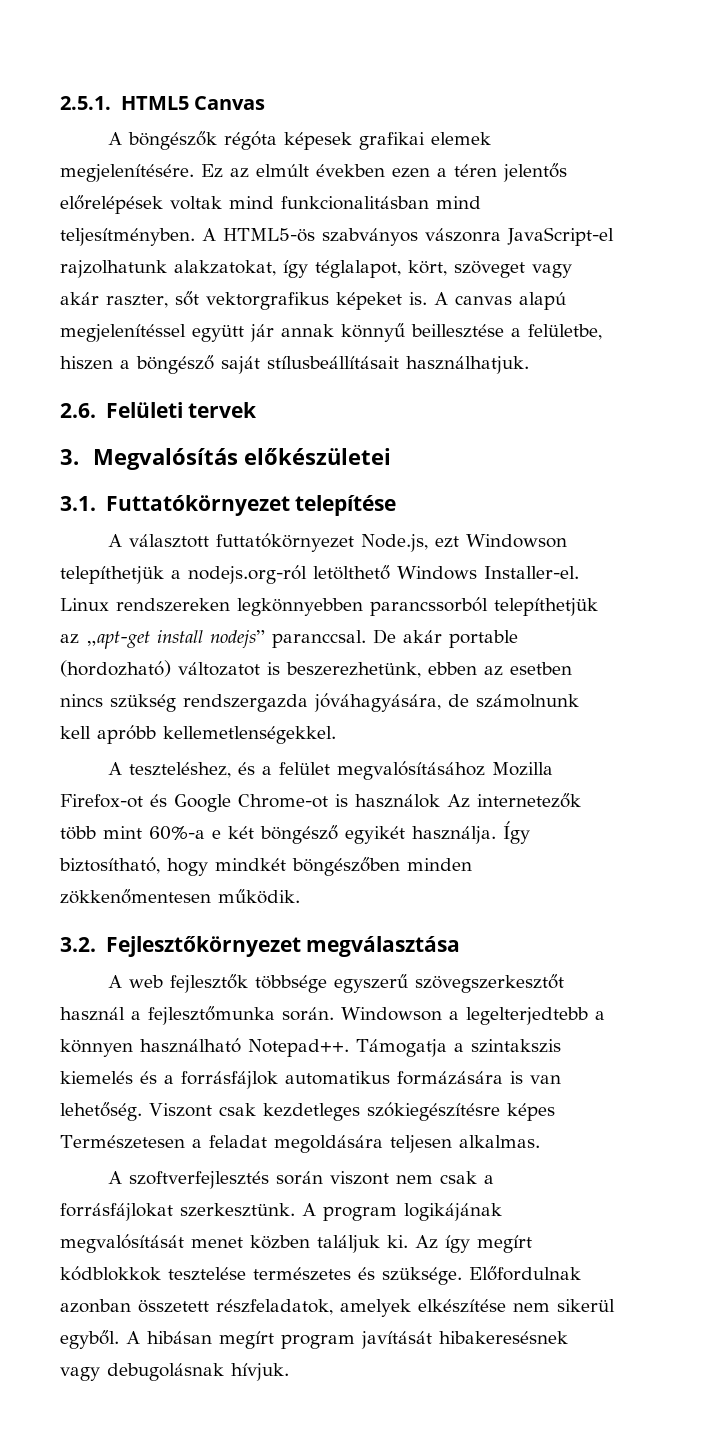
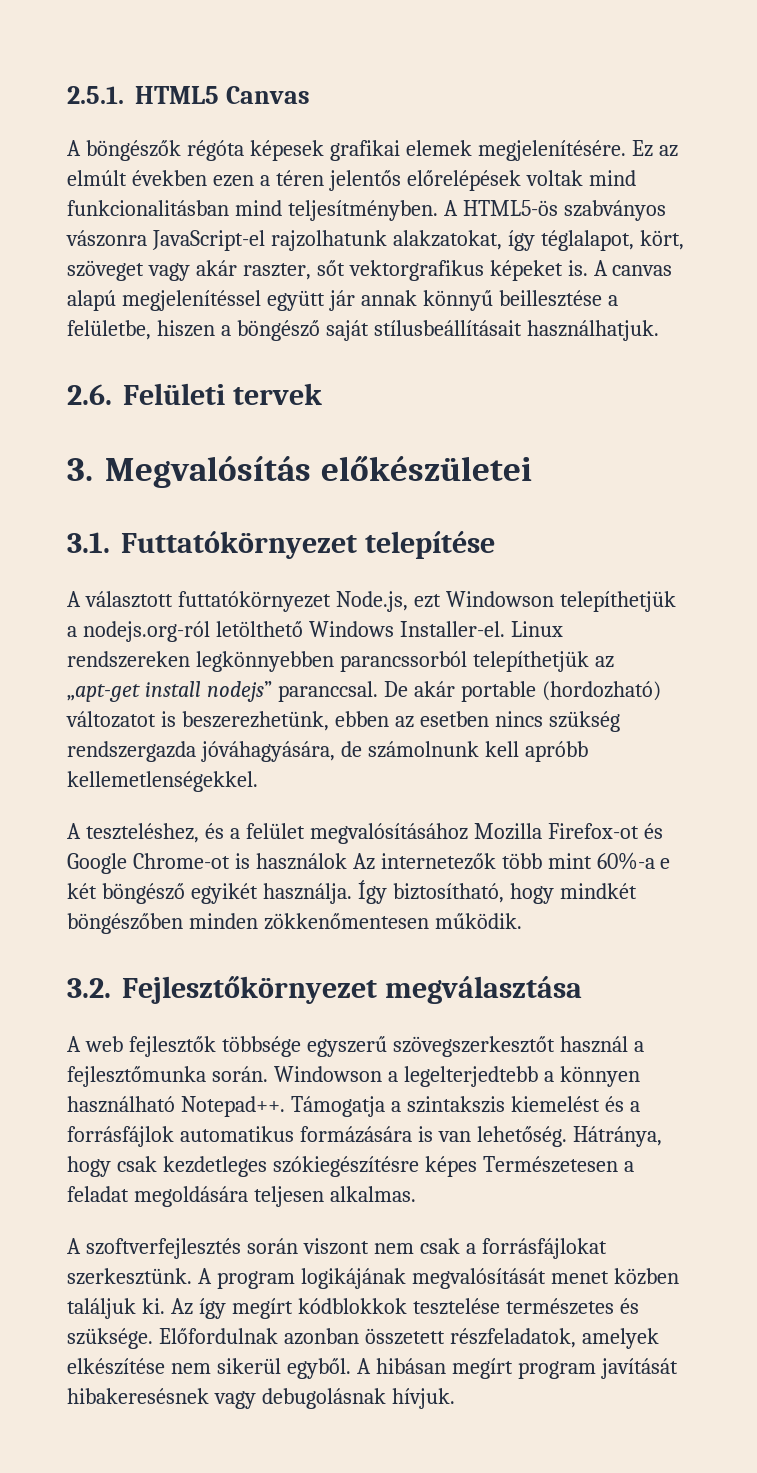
[60,1071,133,1084] kiemelés -> [510,1096,600,1112] kiemelést
[149,1103,212,1117] Viszont -> [572,1126,662,1147] [67,1156,111,1177] Hátránya, hogy

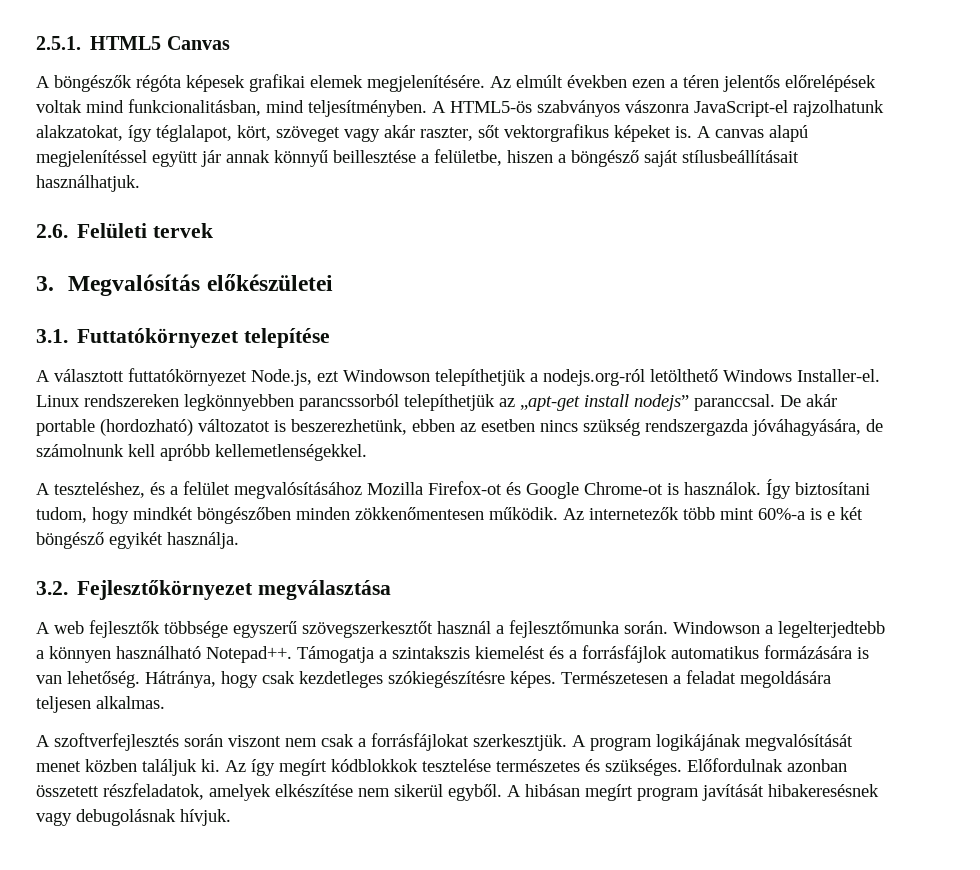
[631,140,678,157] Ez az -> [490,76,511,88] Az
[67,200,229,216] funkcionalitásban -> [128,99,261,116] funkcionalitásban,
[255,852,671,870] [67,880,504,904] használok Az internetezők több mint 60%-a e két böngésző egyikét használja. Így biztosítható, -> [684,479,870,499] [36,507,87,523] használok. Így biztosítani tudom,
(522, 921) none -> [563,507,863,520] [36,532,239,549] Az internetezők több mint 60%-a is e két böngésző egyikét használja.
[424,1156,477,1177] képes -> [510,671,556,688] képes.
[67,1268,192,1285] szerkesztünk. -> [473,734,567,751] szerkesztjük.
[67,1328,153,1349] szüksége. -> [605,759,682,776] szükséges.

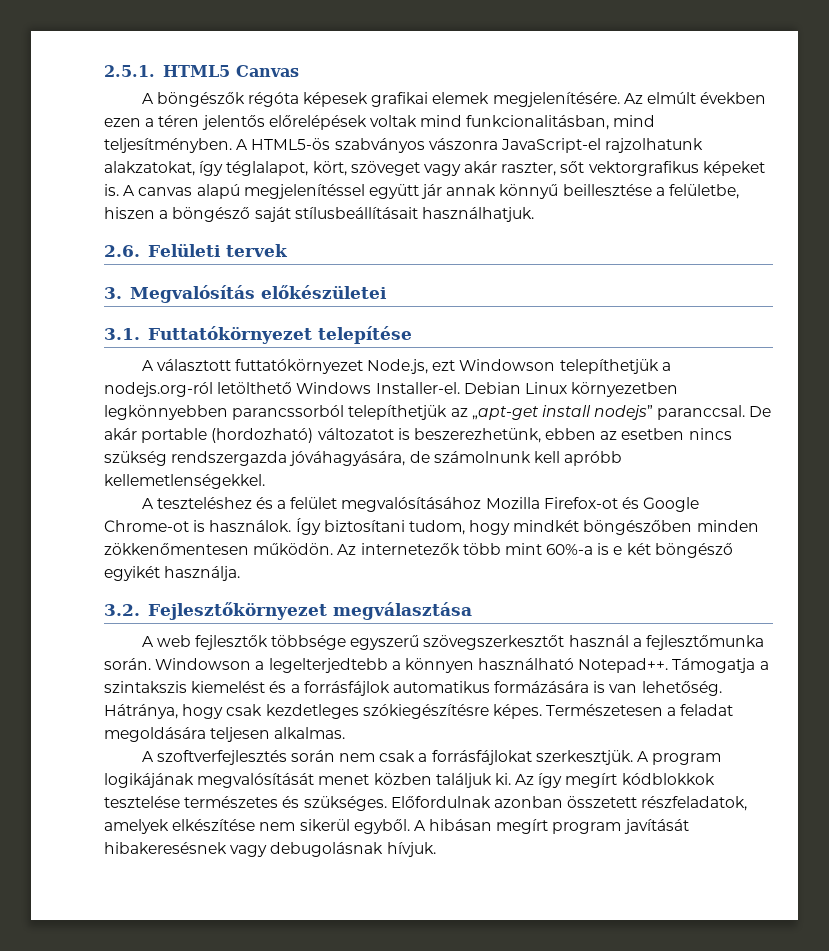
[36,394,179,407] Linux rendszereken -> [463,382,679,397] Debian Linux környezetben
[54,482,145,498] teszteléshez, -> [156,497,252,509] teszteléshez
[489,507,558,520] működik. -> [253,543,334,555] működön.
[228,735,281,747] viszont -> (335, 756) none

